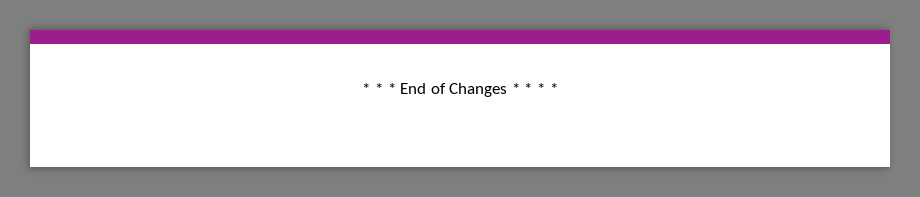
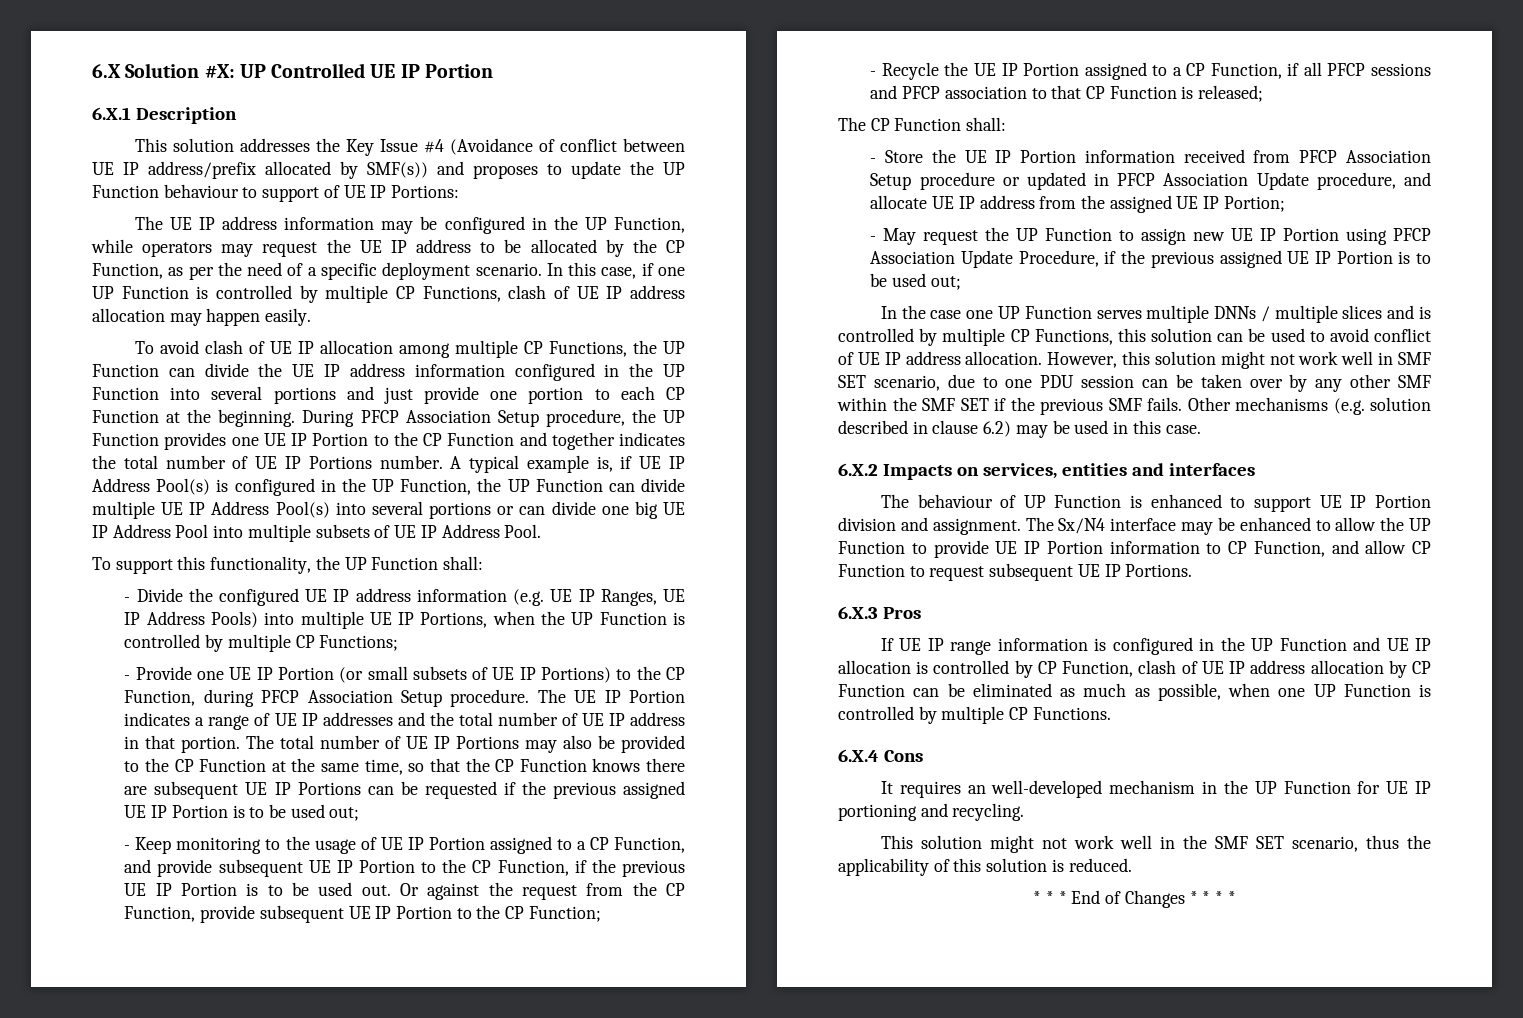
(362, 88) none -> [92,63,493,78] [92,107,237,124] [134,138,685,156] [92,161,685,179] [92,184,460,202] [134,216,686,234] [91,239,685,257] [92,262,685,280] [92,285,685,303] [92,308,312,326] [134,340,685,358] [92,363,686,381] [92,386,685,404] [92,409,686,427] [92,432,685,450] [92,455,686,473] [92,478,685,496] [92,501,685,519] [92,524,542,542] [92,556,484,574] [124,588,685,606] [124,611,685,629] [124,634,399,652] [124,666,686,683] [124,689,685,707] [124,712,685,730] [124,735,685,753] [124,758,685,775] [124,781,685,799] [124,804,360,821] [124,836,686,854] [124,859,685,877] [124,882,685,900] [124,905,601,923] [870,62,1431,80] [870,85,1264,102] [838,117,1007,131] [870,149,1431,163] [870,172,1431,190] [870,195,1285,213] [870,227,1431,245] [870,250,1431,268] [870,273,961,290] [880,305,1431,323] [838,328,1431,346] [838,351,1431,369] [838,374,1431,392] [837,397,1431,415] [838,420,1201,438] [838,463,1255,480] [880,494,1431,512] [838,517,1431,535] [838,540,1431,558] [838,563,1193,581] [838,606,921,619] [880,637,1431,655] [838,660,1431,678] [838,683,1431,701] [838,706,1111,724] [838,749,923,762] [880,780,1431,798] [838,803,1025,821] [880,835,1431,853] [838,858,1132,876] 6.X Solution #X: UP Controlled UE IP Portion // 6.X.1 Description // This solution addresses the Key Issue #4 (Avoidance of conflict between UE IP address/prefix allocated by SMF(s)) and proposes to update the UP Function behaviour to support of UE IP Portions: // The UE IP address information may be configured in the UP Function, while operators may request the UE IP address to be allocated by the CP Function, as per the need of a specific deployment scenario. In this case, if one UP Function is controlled by multiple CP Functions, clash of UE IP address allocation may happen easily. // To avoid clash of UE IP allocation among multiple CP Functions, the UP Function can divide the UE IP address information configured in the UP Function into several portions and just provide one portion to each CP Function at the beginning. During PFCP Association Setup procedure, the UP Function provides one UE IP Portion to the CP Function and together indicates the total number of UE IP Portions number. A typical example is, if UE IP Address Pool(s) is configured in the UP Function, the UP Function can divide multiple UE IP Address Pool(s) into several portions or can divide one big UE IP Address Pool into multiple subsets of UE IP Address Pool. // To support this functionality, the UP Function shall: // - Divide the configured UE IP address information (e.g. UE IP Ranges, UE IP Address Pools) into multiple UE IP Portions, when the UP Function is controlled by multiple CP Functions; // - Provide one UE IP Portion (or small subsets of UE IP Portions) to the CP Function, during PFCP Association Setup procedure. The UE IP Portion indicates a range of UE IP addresses and the total number of UE IP address in that portion. The total number of UE IP Portions may also be provided to the CP Function at the same time, so that the CP Function knows there are subsequent UE IP Portions can be requested if the previous assigned UE IP Portion is to be used out; // - Keep monitoring to the usage of UE IP Portion assigned to a CP Function, and provide subsequent UE IP Portion to the CP Function, if the previous UE IP Portion is to be used out. Or against the request from the CP Function, provide subsequent UE IP Portion to the CP Function; // - Recycle the UE IP Portion assigned to a CP Function, if all PFCP sessions and PFCP association to that CP Function is released; // The CP Function shall: // - Store the UE IP Portion information received from PFCP Association Setup procedure or updated in PFCP Association Update procedure, and allocate UE IP address from the assigned UE IP Portion; // - May request the UP Function to assign new UE IP Portion using PFCP Association Update Procedure, if the previous assigned UE IP Portion is to be used out; // In the case one UP Function serves multiple DNNs / multiple slices and is controlled by multiple CP Functions, this solution can be used to avoid conflict of UE IP address allocation. However, this solution might not work well in SMF SET scenario, due to one PDU session can be taken over by any other SMF within the SMF SET if the previous SMF fails. Other mechanisms (e.g. solution described in clause 6.2) may be used in this case. // 6.X.2 Impacts on services, entities and interfaces // The behaviour of UP Function is enhanced to support UE IP Portion division and assignment. The Sx/N4 interface may be enhanced to allow the UP Function to provide UE IP Portion information to CP Function, and allow CP Function to request subsequent UE IP Portions. // 6.X.3 Pros // If UE IP range information is configured in the UP Function and UE IP allocation is controlled by CP Function, clash of UE IP address allocation by CP Function can be eliminated as much as possible, when one UP Function is controlled by multiple CP Functions. // 6.X.4 Cons // It requires an well-developed mechanism in the UP Function for UE IP portioning and recycling. // This solution might not work well in the SMF SET scenario, thus the applicability of this solution is reduced. //

